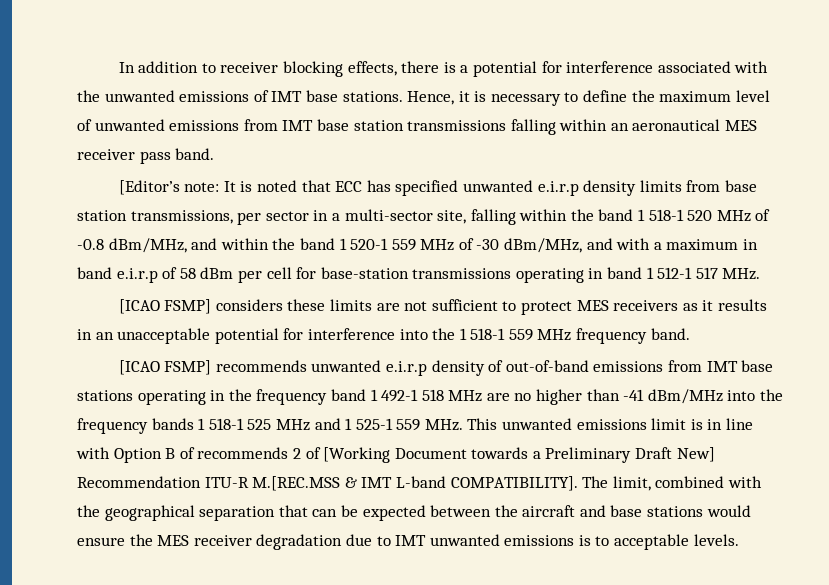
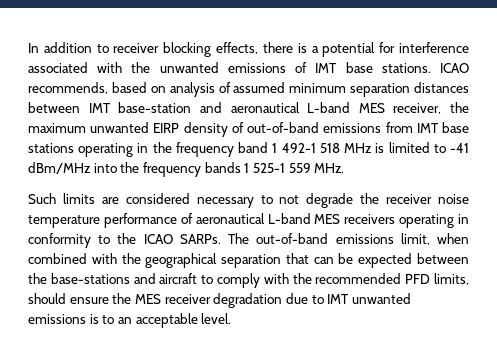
[407,90,770,106] [77,119,758,135] [77,148,215,164] [118,180,757,196] [77,209,771,225] [77,238,759,253] [77,267,761,283] [118,299,767,315] [77,328,690,344] [118,360,428,376] Hence, it is necessary to define the maximum level of unwanted emissions from IMT base station transmissions falling within an aeronautical MES receiver pass band. // [Editor’s note: It is noted that ECC has specified unwanted e.i.r.p density limits from base station transmissions, per sector in a multi-sector site, falling within the band 1 518-1 520 MHz of -0.8 dBm/MHz, and within the band 1 520-1 559 MHz of -30 dBm/MHz, and with a maximum in band e.i.r.p of 58 dBm per cell for base-station transmissions operating in band 1 512-1 517 MHz. // [ICAO FSMP] considers these limits are not sufficient to protect MES receivers as it results in an unacceptable potential for interference into the 1 518-1 559 MHz frequency band. // [ICAO FSMP] recommends unwanted e.i.r.p -> [440,63,470,73] [28,82,469,97] [28,102,469,114] [28,122,180,133] ICAO recommends, based on analysis of assumed minimum separation distances between IMT base-station and aeronautical L-band MES receiver, the maximum unwanted EIRP
[486,389,620,405] are no higher than -> [375,142,446,153] is limited to
[208,418,754,431] [76,447,715,463] [77,476,651,491] 518-1 525 MHz and 1 525-1 559 MHz. This unwanted emissions limit is in line with Option B of recommends 2 of [Working Document towards a Preliminary Draft New] Recommendation ITU-R M.[REC.MSS & IMT L-band COMPATIBILITY]. The limit, -> [252,163,345,173] [28,193,469,208] [28,213,469,228] [28,233,470,248] 525-1 559 MHz. // Such limits are considered necessary to not degrade the receiver noise temperature performance of aeronautical L-band MES receivers operating in conformity to the ICAO SARPs. The out-of-band emissions limit, when
[522,505,751,517] aircraft and base stations would -> [50,273,470,288] [28,293,66,304] base-stations and aircraft to comply with the recommended PFD limits, should
[614,534,739,550] acceptable levels. -> [117,313,232,328] an acceptable level.

